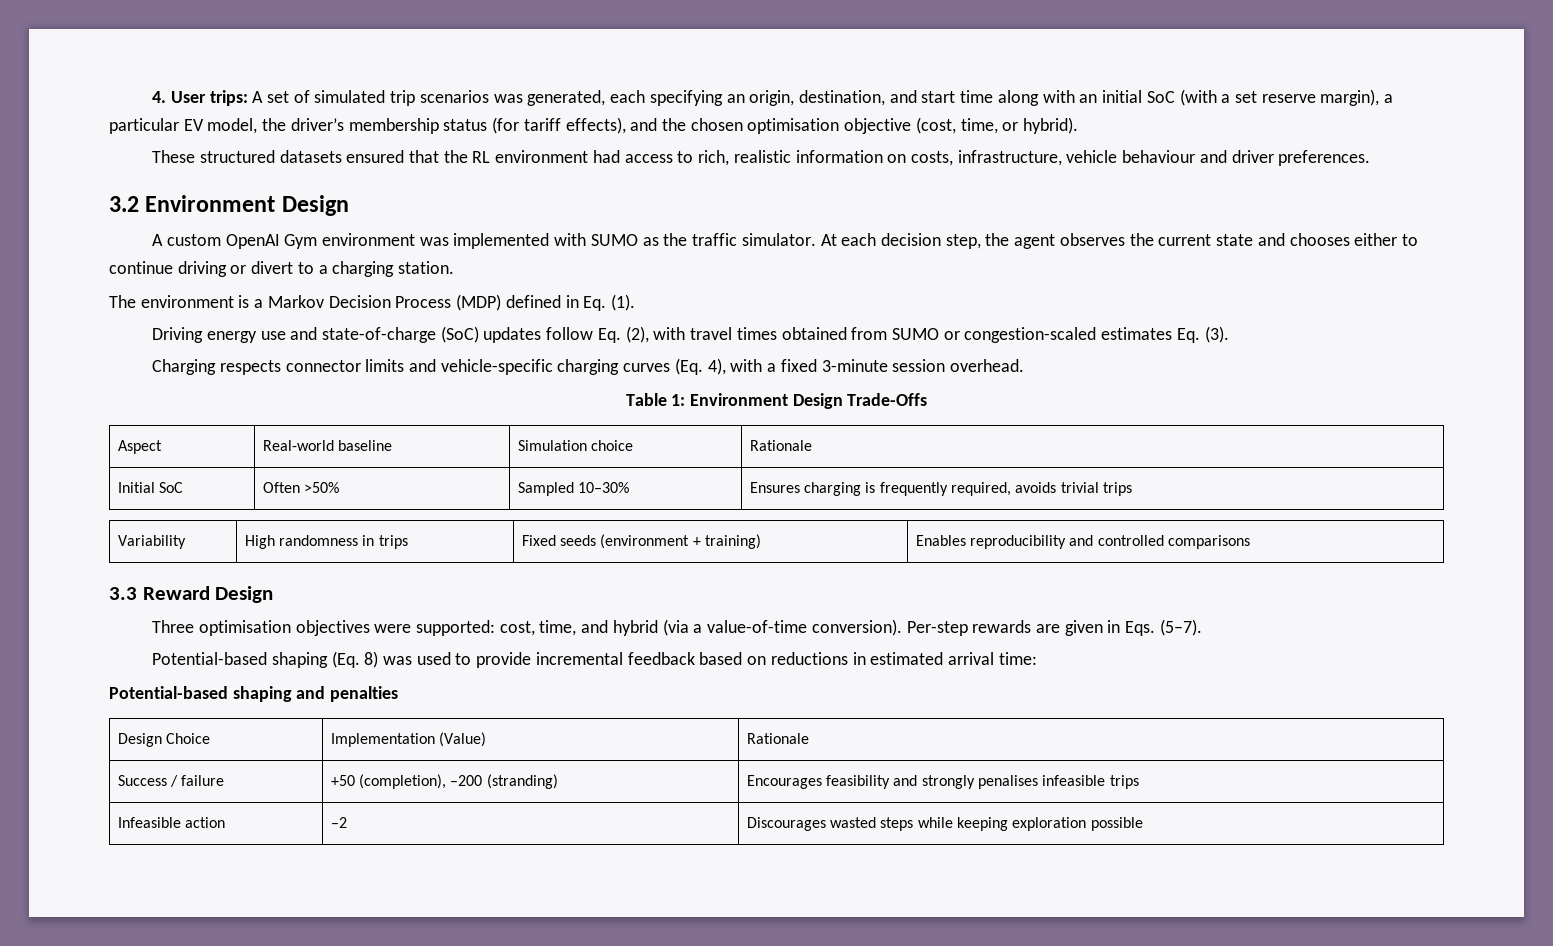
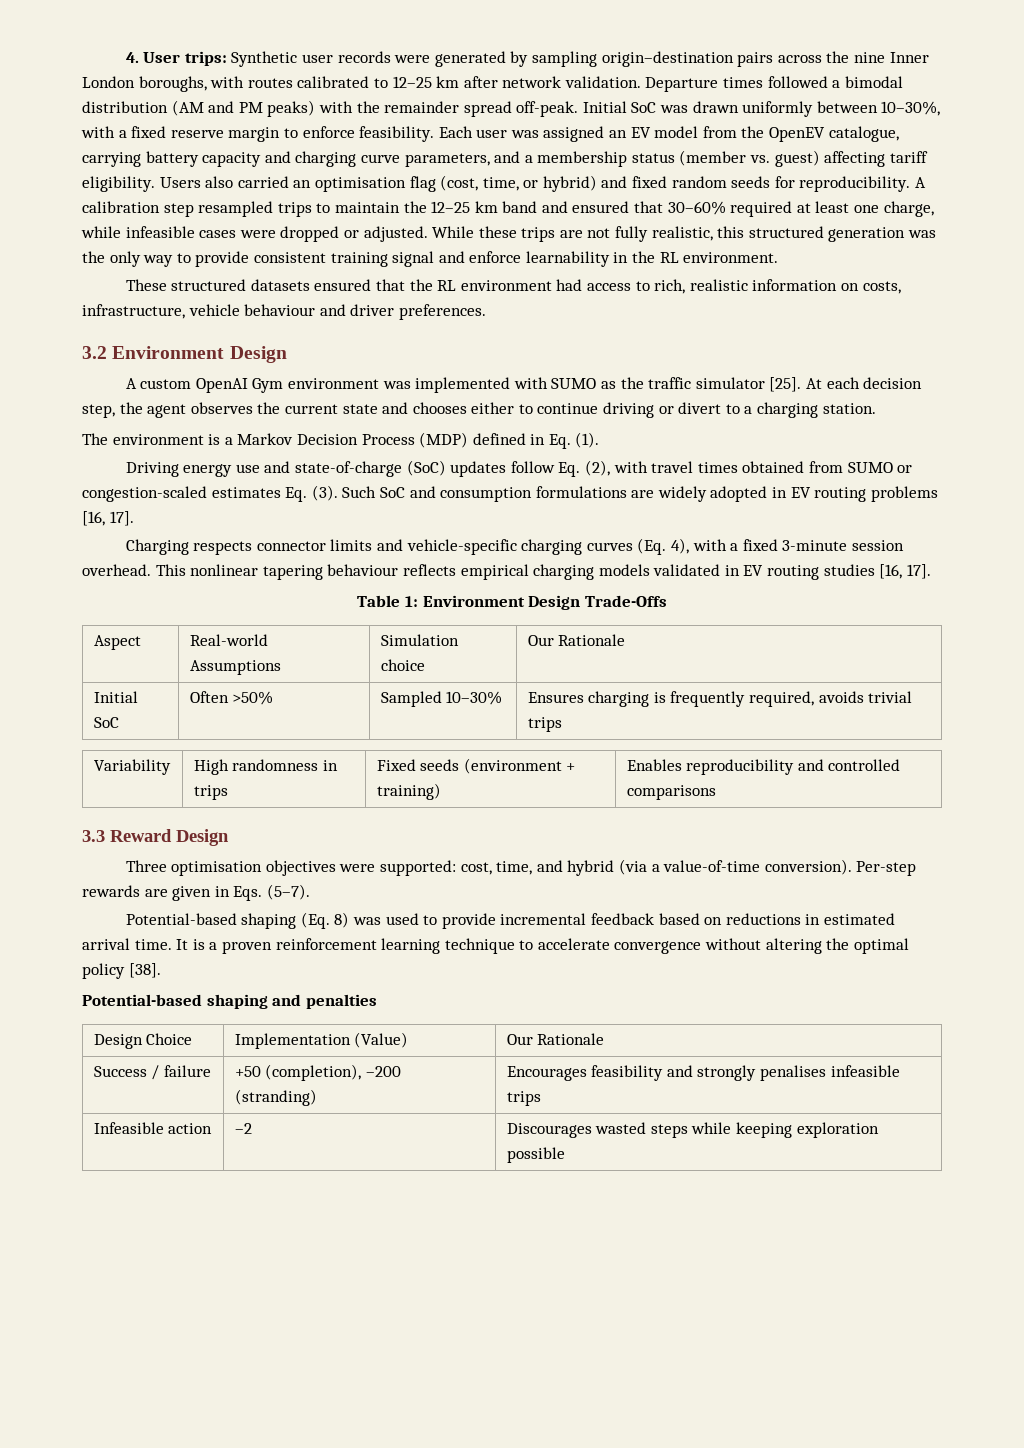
[252,89,1394,106] [109,117,1079,134] A set of simulated trip scenarios was generated, each specifying an origin, destination, and start time along with an initial SoC (with a set reserve margin), a particular EV model, the driver’s membership status (for tariff effects), and the chosen optimisation objective (cost, time, or hybrid). -> [231,51,929,67] [82,76,903,92] [82,100,941,117] [81,126,899,142] [82,150,928,167] [82,175,927,192] [82,201,934,217] [81,226,937,242] [82,251,779,267] Synthetic user records were generated by sampling origin–destination pairs across the nine Inner London boroughs, with routes calibrated to 12–25 km after network validation. Departure times followed a bimodal distribution (AM and PM peaks) with the remainder spread off-peak. Initial SoC was drawn uniformly between 10–30%, with a fixed reserve margin to enforce feasibility. Each user was assigned an EV model from the OpenEV catalogue, carrying battery capacity and charging curve parameters, and a membership status (member vs. guest) affecting tariff eligibility. Users also carried an optimisation flag (cost, time, or hybrid) and fixed random seeds for reproducibility. A calibration step resampled trips to maintain the 12–25 km band and ensured that 30–60% required at least one charge, while infeasible cases were dropped or adjusted. While these trips are not fully realistic, this structured generation was the only way to provide consistent training signal and enforce learnability in the RL environment.
[741,233,816,246] simulator. -> [695,377,802,392] simulator [25].
(1229, 334) none -> [342,486,938,502] [82,511,134,526] Such SoC and consumption formulations are widely adopted in EV routing problems [16, 17].
(1024, 365) none -> [155,564,931,580] This nonlinear tapering behaviour reflects empirical charging models validated in EV routing studies [16, 17].
[337,440,392,451] baseline -> [189,660,281,675] Assumptions
(633, 445) none -> [527,635,554,646] Our
[998,652,1037,665] time: -> [134,938,909,954] [82,963,161,979] time. It is a proven reinforcement learning technique to accelerate convergence without altering the optimal policy [38].
(486, 739) none -> [506,1034,533,1045] Our

